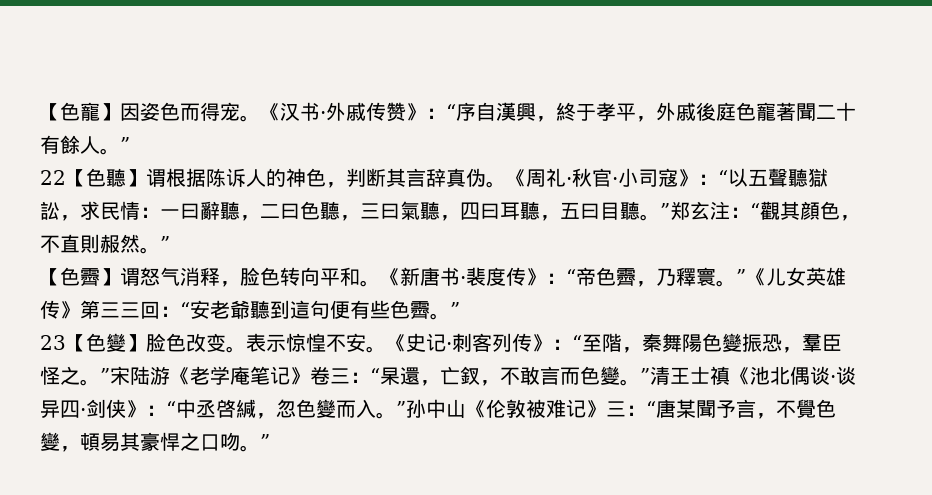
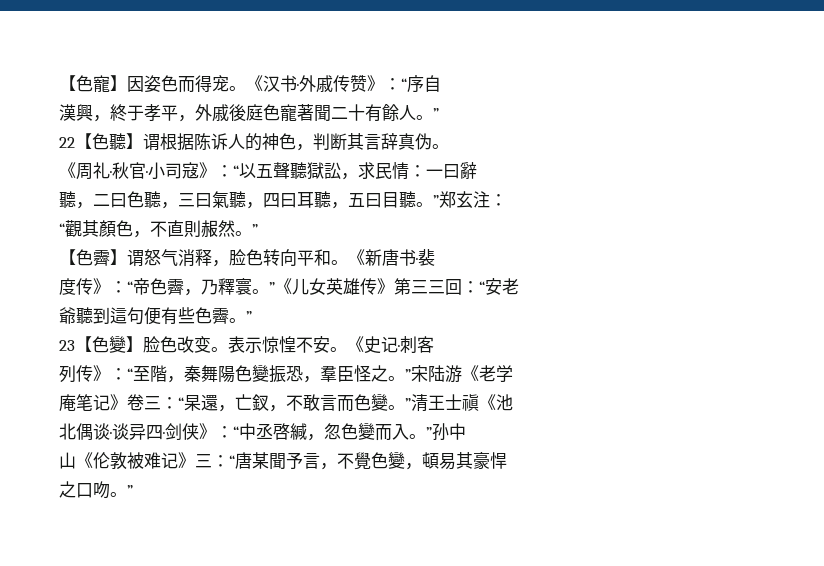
(496, 111) none -> (441, 83) //
(506, 184) none -> (449, 146) //
(220, 210) none -> (477, 170) //
(750, 212) none -> (507, 200) //
[800,201,820,220] 顔 -> [99,220,116,237] 顏
(486, 276) none -> (435, 257) //
(230, 309) none -> (519, 286) //
(492, 342) none -> (434, 344) //
(230, 375) none -> (513, 373) //
(770, 375) none -> (513, 402) //
(446, 408) none -> (466, 431) //
(180, 441) none -> (507, 460) //

